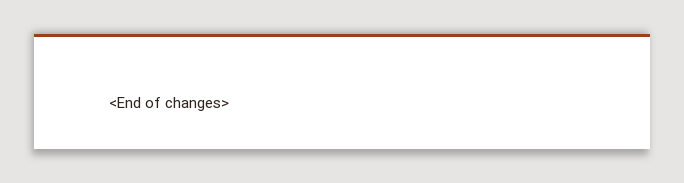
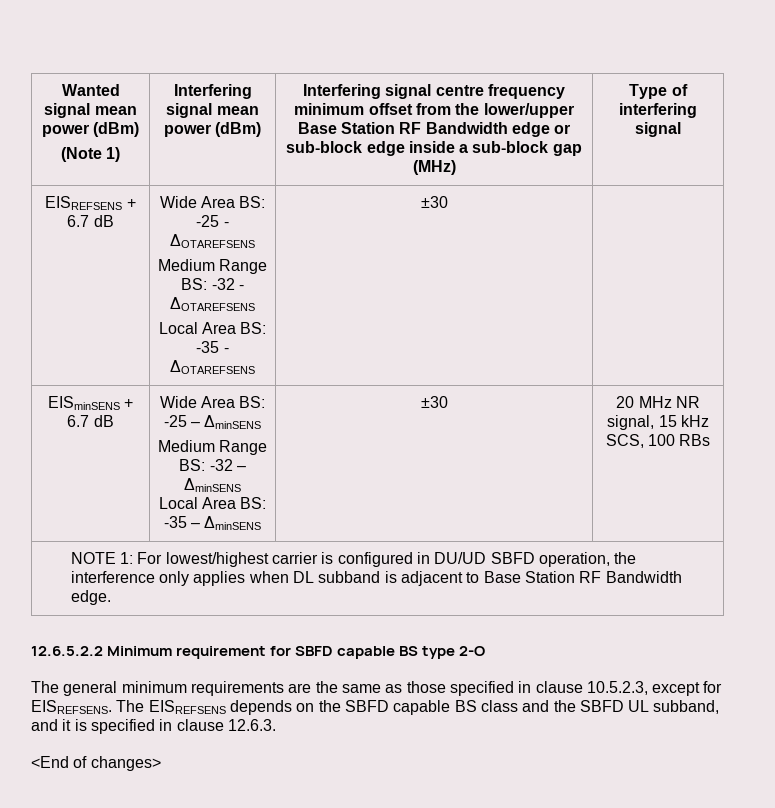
(109, 102) none -> [61,84,120,96] [44,103,137,118] [41,122,140,137] [60,147,121,162] [173,84,252,99] [166,103,259,118] [163,122,262,137] [303,84,565,99] [294,103,574,118] [297,122,571,137] [286,141,582,156] [412,160,456,175] [629,84,688,99] [619,103,697,118] [635,122,681,137] [45,196,136,210] [67,215,114,227] [159,196,266,208] [196,215,229,227] [170,234,255,248] [157,259,268,274] [181,278,244,290] [170,297,255,311] [158,322,267,334] [196,341,229,353] [170,360,255,374] [420,196,448,208] [47,396,134,410] [67,415,114,427] [159,396,266,408] [163,415,262,429] [157,440,268,455] [179,459,246,471] [184,478,241,492] [158,497,267,509] [163,516,262,530] [420,396,448,408] [616,396,700,408] [607,415,709,430] [605,434,711,448] [70,552,637,567] [70,571,682,586] [70,590,111,605] [31,646,486,659] [31,681,723,696] [31,700,720,715] [31,719,276,734] Wanted signal mean power (dBm) // (Note 1) | Interfering signal mean power (dBm) | Interfering signal centre frequency minimum offset from the lower/upper Base Station RF Bandwidth edge or sub-block edge inside a sub-block gap (MHz) | Type of interfering signal // EISREFSENS + 6.7 dB | Wide Area BS: -25 - ΔOTAREFSENS // Medium Range BS: -32 - ΔOTAREFSENS // Local Area BS: -35 - ΔOTAREFSENS | ±30 | // EISminSENS + 6.7 dB | Wide Area BS: -25 – ΔminSENS // Medium Range BS: -32 – ΔminSENS // Local Area BS: -35 – ΔminSENS | ±30 | 20 MHz NR signal, 15 kHz SCS, 100 RBs // NOTE 1: For lowest/highest carrier is configured in DU/UD SBFD operation, the interference only applies when DL subband is adjacent to Base Station RF Bandwidth edge. // 12.6.5.2.2 Minimum requirement for SBFD capable BS type 2-O // The general minimum requirements are the same as those specified in clause 10.5.2.3, except for EISREFSENS. The EISREFSENS depends on the SBFD capable BS class and the SBFD UL subband, and it is specified in clause 12.6.3. //

